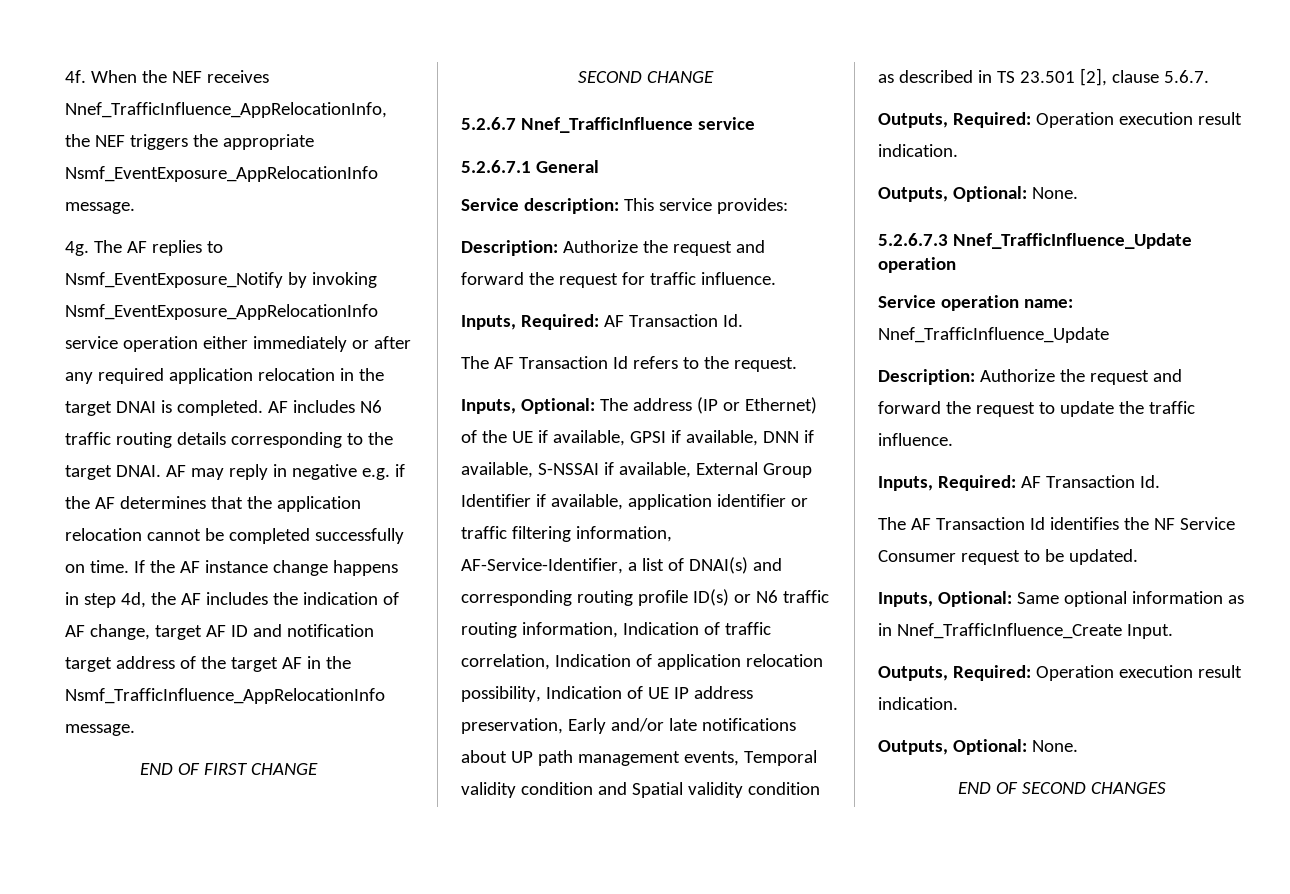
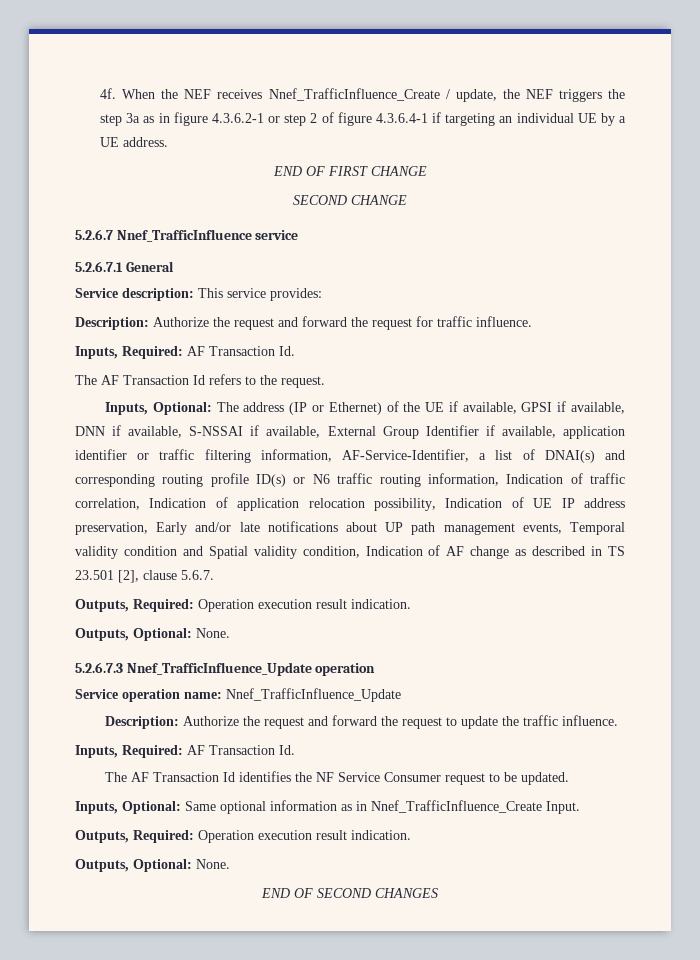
[65,102,388,118] Nnef_TrafficInfluence_AppRelocationInfo, -> [268,88,497,102] Nnef_TrafficInfluence_Create / update,
[223,134,315,150] [65,166,379,182] [65,202,136,214] [65,240,224,256] [65,272,378,288] [65,304,379,320] [65,336,412,352] [65,368,385,384] [65,400,383,416] [65,432,394,448] [65,464,406,480] [65,496,362,512] [65,528,405,544] [65,560,399,576] [65,592,400,608] [65,624,375,640] [65,656,352,672] [65,688,386,704] [65,724,136,736] appropriate Nsmf_EventExposure_AppRelocationInfo message. // 4g. The AF replies to Nsmf_EventExposure_Notify by invoking Nsmf_EventExposure_AppRelocationInfo service operation either immediately or after any required application relocation in the target DNAI is completed. AF includes N6 traffic routing details corresponding to the target DNAI. AF may reply in negative e.g. if the AF determines that the application relocation cannot be completed successfully on time. If the AF instance change happens in step 4d, the AF includes the indication of AF change, target AF ID and notification target address of the target AF in the Nsmf_TrafficInfluence_AppRelocationInfo message. -> [100,112,626,126] [100,137,169,147] step 3a as in figure 4.3.6.2-1 or step 2 of figure 4.3.6.4-1 if targeting an individual UE by a UE address.
[747,782,820,795] condition -> [302,545,510,559] condition, Indication of AF change

